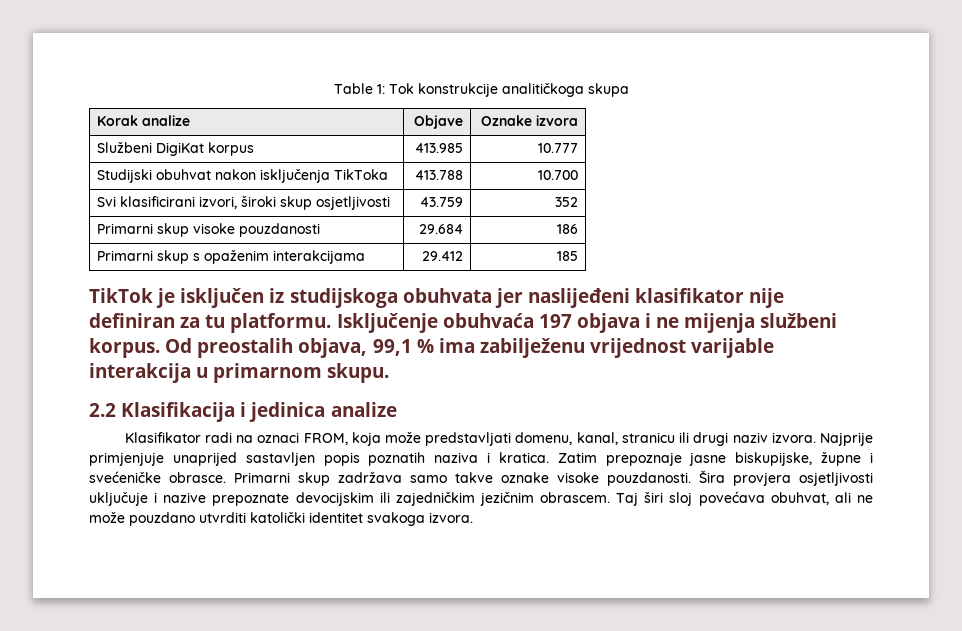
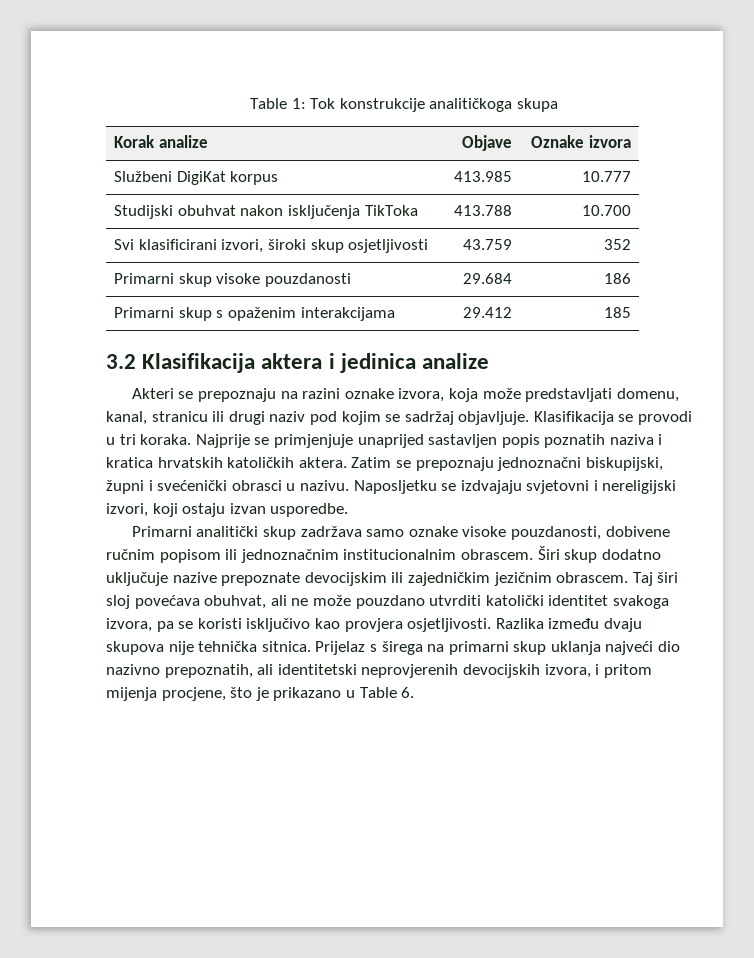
[89,288,785,308] [89,313,838,333] [89,338,775,358] [89,363,390,383] [89,402,397,422] [124,432,348,445] TikTok je isključen iz studijskoga obuhvata jer naslijeđeni klasifikator nije definiran za tu platformu. Isključenje obuhvaća 197 objava i ne mijenja službeni korpus. Od preostalih objava, 99,1 % ima zabilježenu vrijednost varijable interakcija u primarnom skupu. // 2.2 Klasifikacija i jedinica analize // Klasifikator radi na oznaci FROM, -> [106,353,490,373] [131,388,445,402] 3.2 Klasifikacija aktera i jedinica analize // Akteri se prepoznaju na razini oznake izvora,
[771,432,874,446] izvora. Najprije -> [309,411,693,425] [106,434,270,448] pod kojim se sadržaj objavljuje. Klasifikacija se provodi u tri koraka. Najprije se
[498,452,873,466] [89,471,290,483] kratica. Zatim prepoznaje jasne biskupijske, župne i svećeničke obrasce. Primarni -> [106,457,663,471] [106,480,677,494] [106,503,349,517] [131,526,259,537] kratica hrvatskih katoličkih aktera. Zatim se prepoznaju jednoznačni biskupijski, župni i svećenički obrasci u nazivu. Naposljetku se izdvajaju svjetovni i nereligijski izvori, koji ostaju izvan usporedbe. // Primarni analitički
[455,472,493,483] takve -> (405, 533) none
[607,470,873,486] [89,492,158,506] pouzdanosti. Šira provjera osjetljivosti uključuje i -> [510,526,670,540] [106,546,661,563] [106,572,168,586] pouzdanosti, dobivene ručnim popisom ili jednoznačnim institucionalnim obrascem. Širi skup dodatno uključuje
[429,512,473,523] izvora. -> [106,618,642,632] [106,641,681,655] [106,664,652,678] [106,687,415,701] izvora, pa se koristi isključivo kao provjera osjetljivosti. Razlika između dvaju skupova nije tehnička sitnica. Prijelaz s širega na primarni skup uklanja najveći dio nazivno prepoznatih, ali identitetski neprovjerenih devocijskih izvora, i pritom mijenja procjene, što je prikazano u Table 6.

